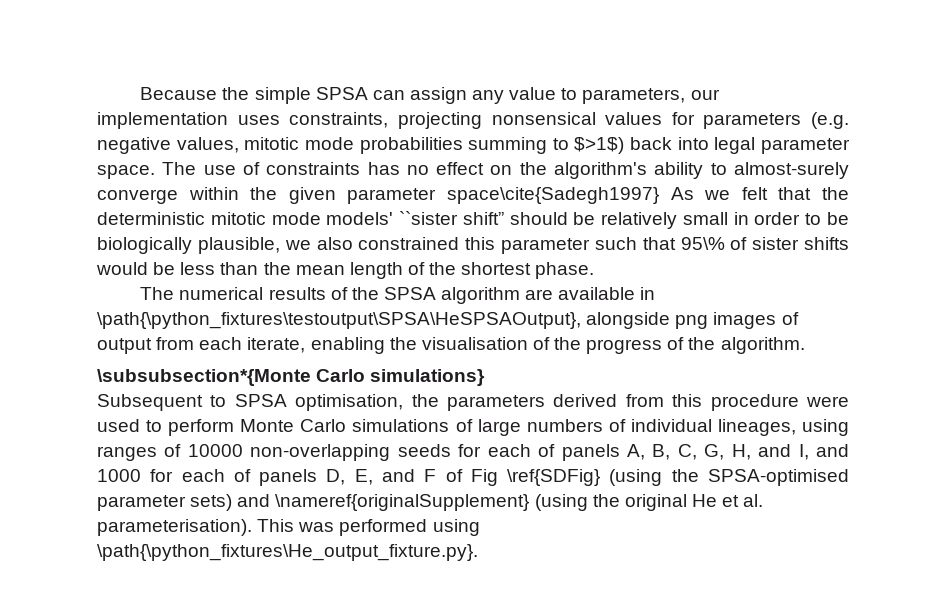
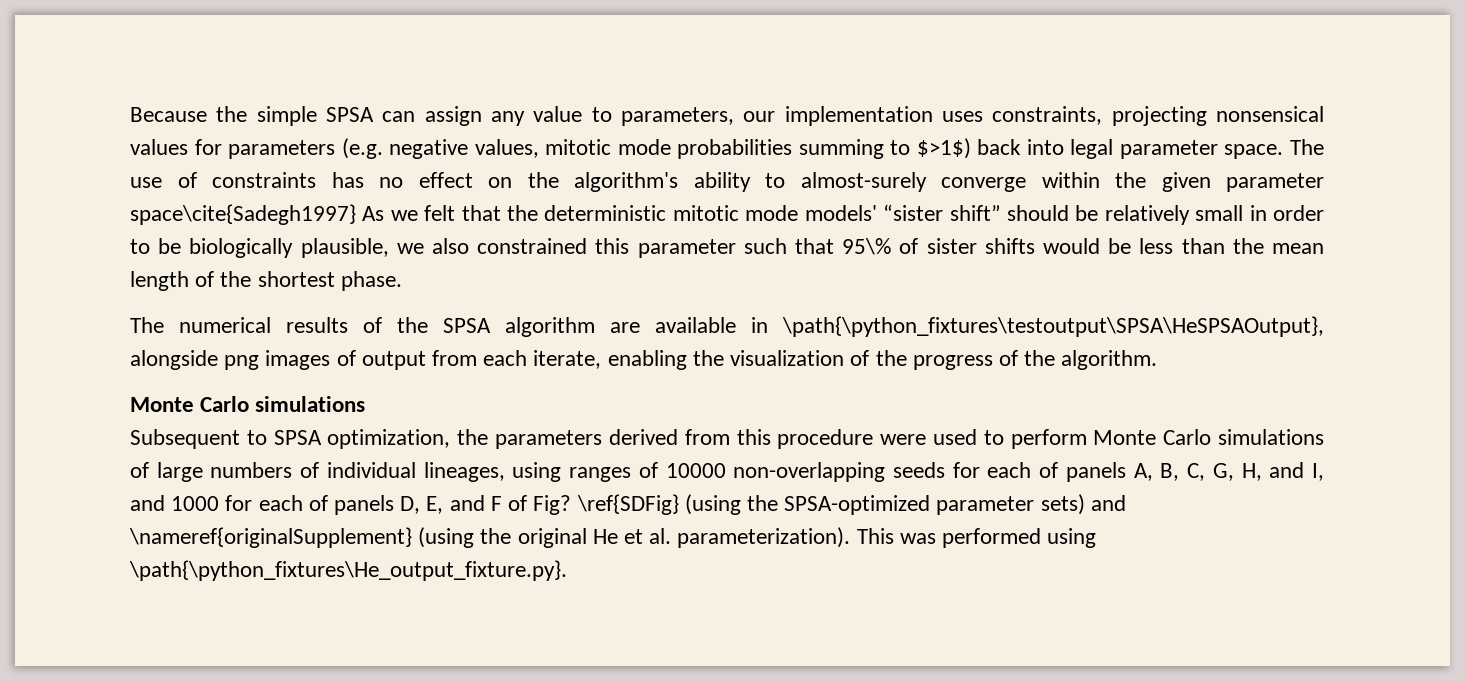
[399,211,459,225] ``sister -> [883,204,944,221] “sister
[421,337,528,350] visualisation -> [730,350,845,366] visualization
[97,369,486,386] \subsubsection*{Monte Carlo simulations} -> [130,396,366,412] Monte Carlo simulations
[295,394,404,411] optimisation, -> [327,429,451,449] optimization,
[470,469,498,486] Fig -> [533,495,572,515] Fig?
[708,469,849,486] SPSA-optimised -> [784,495,931,515] SPSA-optimized
[97,519,252,536] parameterisation). -> [677,527,851,548] parameterization).

